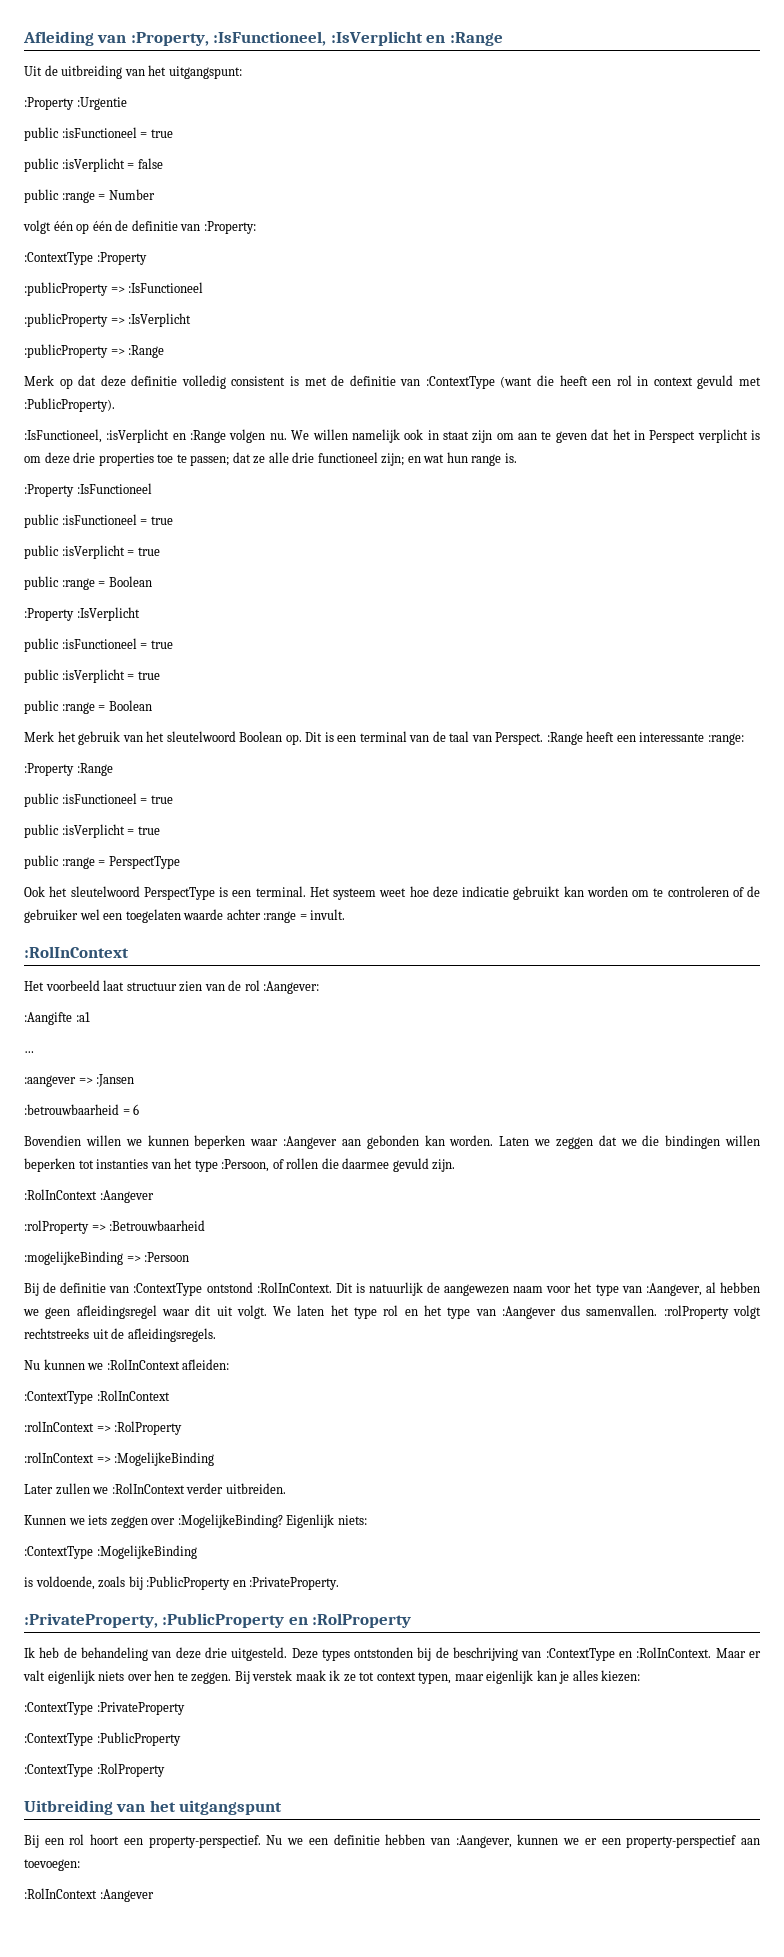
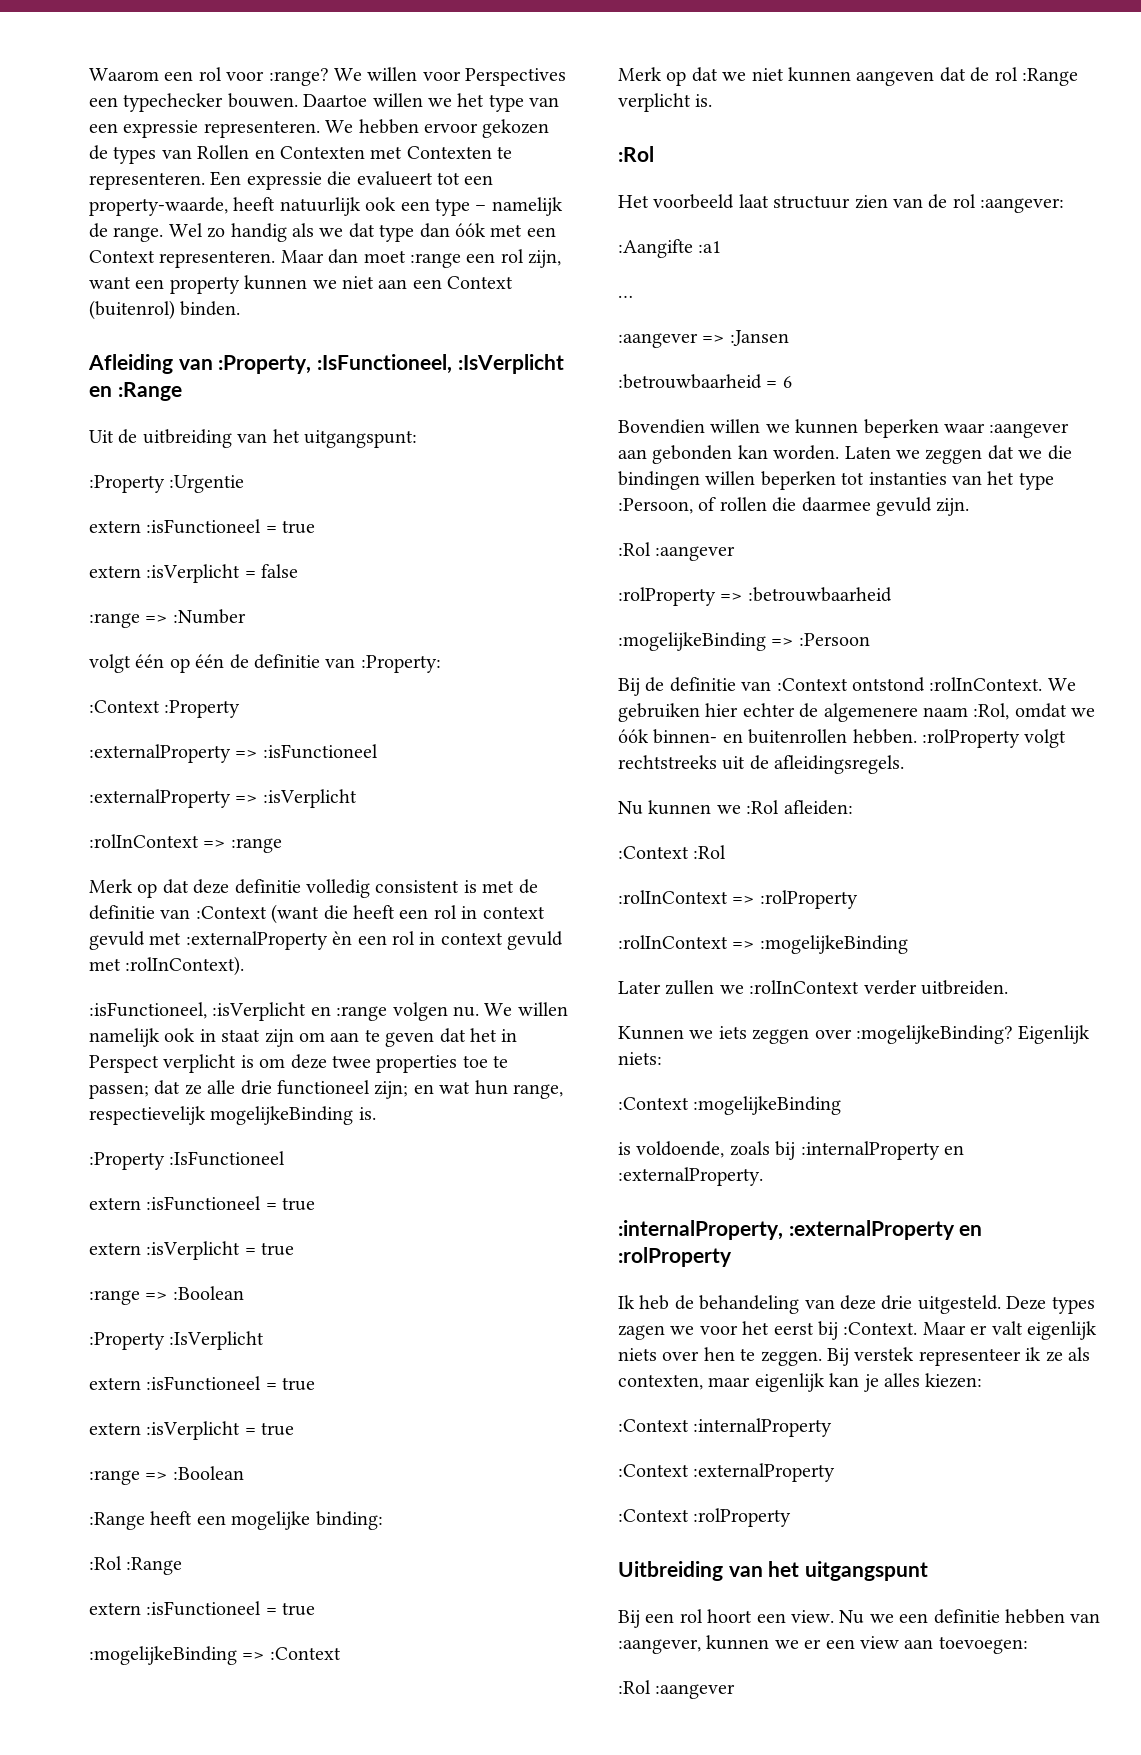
(23, 38) none -> [89,67,567,86] [89,93,560,112] [89,119,550,138] [89,145,513,164] [89,171,494,190] [89,197,563,216] [89,223,556,242] [89,249,562,268] [89,275,514,294] [89,300,241,320] Waarom een rol voor :range? We willen voor Perspectives een typechecker bouwen. Daartoe willen we het type van een expressie representeren. We hebben ervoor gekozen de types van Rollen en Contexten met Contexten te representeren. Een expressie die evalueert tot een property-waarde, heeft natuurlijk ook een type – namelijk de range. Wel zo handig als we dat type dan óók met een Context representeren. Maar dan moet :range een rol zijn, want een property kunnen we niet aan een Context (buitenrol) binden. //
[24,127,173,141] [24,158,59,172] public :isFunctioneel = true // public -> [89,519,316,534] [89,565,141,578] extern :isFunctioneel = true // extern
[24,189,155,203] public :range = Number -> [89,609,246,628] :range => :Number
[24,252,93,265] :ContextType -> [89,700,160,713] :Context
[24,282,204,296] [24,313,192,327] [24,344,165,358] :publicProperty => :IsFunctioneel // :publicProperty => :IsVerplicht // :publicProperty => :Range -> [89,744,378,763] [89,789,357,808] [89,834,282,853] :externalProperty => :isFunctioneel // :externalProperty => :isVerplicht // :rolInContext => :range
[425,376,495,389] :ContextType -> [195,906,267,919] :Context
[24,398,115,412] [24,429,102,443] :PublicProperty). // :IsFunctioneel, -> [185,931,564,950] [89,956,245,976] [89,1002,207,1019] :externalProperty èn een rol in context gevuld met :rolInContext). // :isFunctioneel,
[190,430,227,443] :Range -> [336,1006,388,1021] :range
[73,452,96,463] drie -> [332,1055,371,1068] twee
[471,454,502,466] range -> [512,1084,563,1099] [89,1106,354,1125] range, respectievelijk mogelijkeBinding
[24,514,173,528] [24,545,160,559] [24,576,152,590] public :isFunctioneel = true // public :isVerplicht = true // public :range = Boolean -> [89,1196,316,1211] [89,1241,295,1260] [89,1286,244,1305] extern :isFunctioneel = true // extern :isVerplicht = true // :range => :Boolean
[24,638,173,652] [24,669,160,683] [24,700,152,714] [24,731,744,745] [24,763,113,776] [24,793,173,807] [24,824,160,838] [24,855,180,869] [24,886,760,900] [24,909,346,923] [24,946,129,958] public :isFunctioneel = true // public :isVerplicht = true // public :range = Boolean // Merk het gebruik van het sleutelwoord Boolean op. Dit is een terminal van de taal van Perspect. :Range heeft een interessante :range: // :Property :Range // public :isFunctioneel = true // public :isVerplicht = true // public :range = PerspectType // Ook het sleutelwoord PerspectType is een terminal. Het systeem weet hoe deze indicatie gebruikt kan worden om te controleren of de gebruiker wel een toegelaten waarde achter :range = invult. // :RolInContext -> [89,1376,316,1391] [89,1421,295,1440] [89,1466,244,1485] [89,1511,383,1530] [89,1556,183,1575] [89,1601,316,1616] [89,1646,341,1665] [618,67,1078,86] [618,93,713,112] [618,146,654,162] extern :isFunctioneel = true // extern :isVerplicht = true // :range => :Boolean // :Range heeft een mogelijke binding: // :Rol :Range // extern :isFunctioneel = true // :mogelijkeBinding => :Context // Merk op dat we niet kunnen aangeven dat de rol :Range verplicht is. // :Rol
[263,981,320,994] :Aangever: -> [980,198,1065,213] :aangever:
[283,1136,338,1149] :Aangever -> [989,423,1070,438] :aangever
[24,1189,154,1203] :RolInContext :Aangever -> [618,542,736,561] :Rol :aangever
[109,1220,206,1231] :Betrouwbaarheid -> [747,587,892,602] :betrouwbaarheid
[133,1282,760,1296] [23,1305,658,1319] :ContextType ontstond :RolInContext. Dit is natuurlijk de aangewezen naam voor het type van :Aangever, al hebben we geen afleidingsregel waar dit uit volgt. We laten het type rol en het type van :Aangever dus samenvallen. -> [776,677,1076,692] [618,703,1096,722] [618,729,917,744] :Context ontstond :rolInContext. We gebruiken hier echter de algemenere naam :Rol, omdat we óók binnen- en buitenrollen hebben.
[106,1359,180,1370] :RolInContext -> [746,800,780,814] :Rol
[24,1390,170,1404] [24,1421,183,1435] [24,1452,215,1466] :ContextType :RolInContext // :rolInContext => :RolProperty // :rolInContext => :MogelijkeBinding -> [618,845,727,859] [618,890,858,909] [618,935,908,954] :Context :Rol // :rolInContext => :rolProperty // :rolInContext => :mogelijkeBinding
[111,1483,185,1494] :RolInContext -> [749,980,860,994] :rolInContext
[177,1514,283,1528] :MogelijkeBinding? -> [856,1025,1013,1044] :mogelijkeBinding?
[24,1545,197,1559] :ContextType :MogelijkeBinding -> [618,1096,842,1115] :Context :mogelijkeBinding
[146,1576,340,1590] [24,1613,412,1628] :PublicProperty en :PrivateProperty. // :PrivateProperty, :PublicProperty en :RolProperty -> [800,1141,964,1160] [618,1167,763,1186] [618,1220,983,1240] [618,1247,732,1267] :internalProperty en :externalProperty. // :internalProperty, :externalProperty en :rolProperty
[354,1647,712,1661] ontstonden bij de beschrijving van :ContextType en :RolInContext. -> [618,1321,918,1340] zagen we voor het eerst bij :Context.
[295,1670,326,1681] maak -> [918,1348,1021,1366] representeer
[359,1672,452,1684] tot context typen, -> [1068,1347,1090,1361] [618,1374,703,1390] als contexten,
[24,1702,185,1715] [24,1732,181,1746] [24,1763,165,1777] :ContextType :PrivateProperty // :ContextType :PublicProperty // :ContextType :RolProperty -> [618,1418,833,1437] [618,1463,836,1482] [618,1508,792,1527] :Context :internalProperty // :Context :externalProperty // :Context :rolProperty
[148,1835,261,1848] property-perspectief. -> [791,1610,834,1623] view.
[455,1835,512,1848] :Aangever, -> [618,1639,701,1654] :aangever,
[626,1835,737,1848] property-perspectief -> [860,1636,899,1649] view
[24,1888,154,1902] :RolInContext :Aangever -> [618,1680,736,1699] :Rol :aangever

